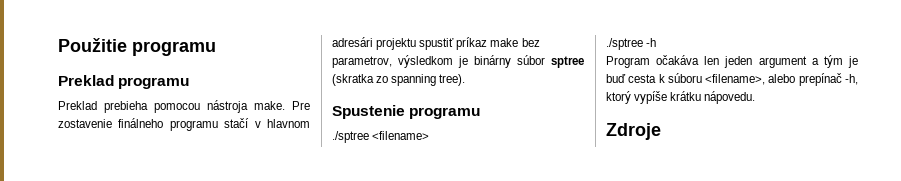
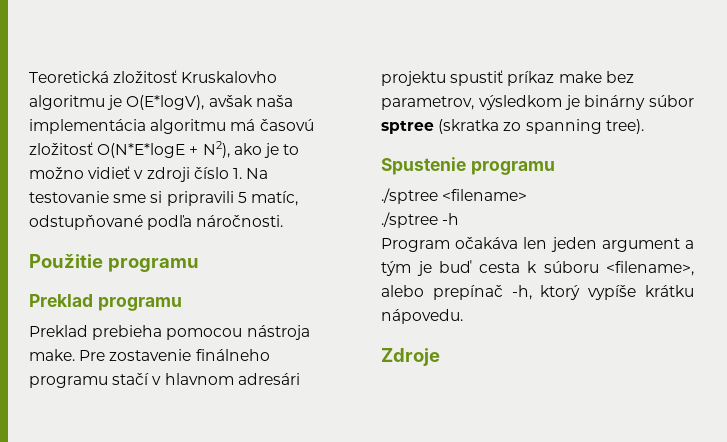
(58, 45) none -> [29,70,278,83] [29,95,293,110] [29,119,314,134] [29,141,300,158] [29,166,269,182] [29,191,298,206] [29,215,284,230] Teoretická zložitosť Kruskalovho algoritmu je O(E*logV), avšak naša implementácia algoritmu má časovú zložitosť O(N*E*logE + N2), ako je to možno vidieť v zdroji číslo 1. Na testovanie sme si pripravili 5 matíc, odstupňované podľa náročnosti. //

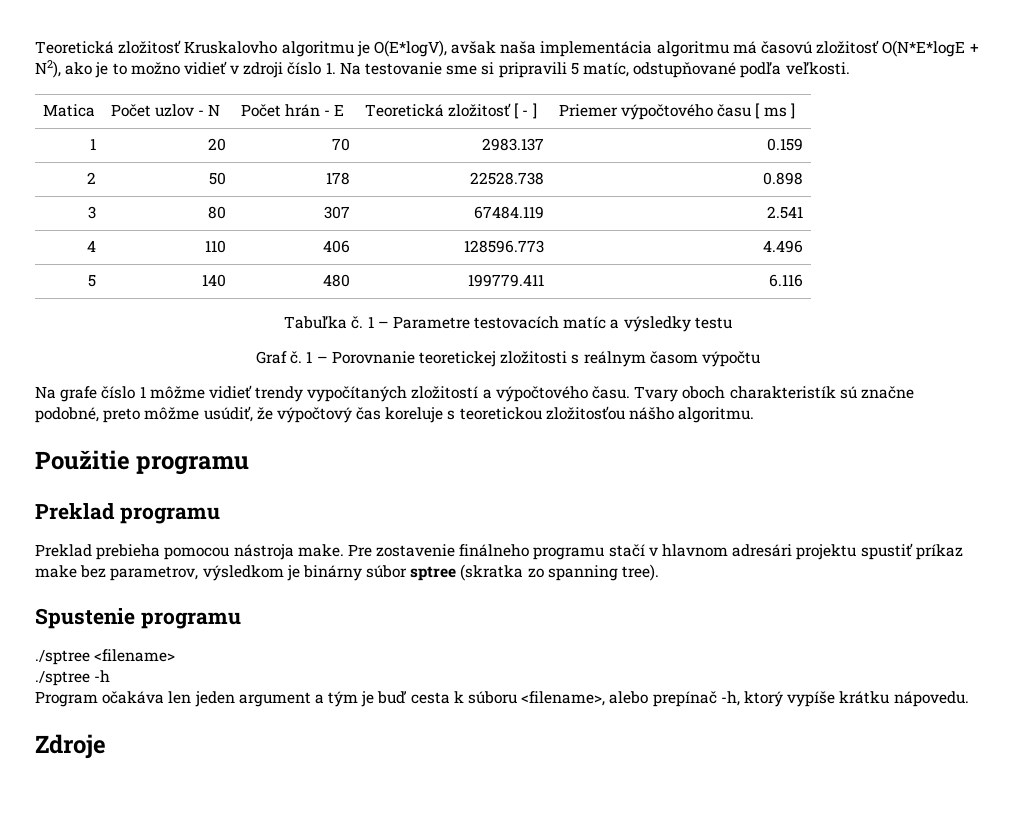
[196,215,284,227] náročnosti. -> [785,62,850,75] [42,104,95,117] [110,104,221,117] [240,104,345,117] [364,103,537,119] [558,103,795,120] [90,138,97,150] [208,138,227,151] [332,138,351,151] [482,138,545,151] [767,138,804,151] [87,172,97,184] [209,172,227,185] [326,172,351,185] [470,172,545,185] [763,172,804,185] [88,206,97,219] [208,206,227,219] [324,206,351,219] [474,206,545,219] [767,206,804,219] [87,240,97,252] [205,240,227,253] [323,240,351,253] [464,240,545,253] [763,240,804,253] [88,274,97,287] [202,274,227,287] [323,274,351,287] [468,274,545,287] [769,274,804,287] [284,316,732,332] [256,351,760,367] [35,385,914,402] [35,406,755,423] veľkosti. // Matica | Počet uzlov - N | Počet hrán - E | Teoretická zložitosť [ - ] | Priemer výpočtového času [ ms ] // 1 | 20 | 70 | 2983.137 | 0.159 // 2 | 50 | 178 | 22528.738 | 0.898 // 3 | 80 | 307 | 67484.119 | 2.541 // 4 | 110 | 406 | 128596.773 | 4.496 // 5 | 140 | 480 | 199779.411 | 6.116 // Tabuľka č. 1 – Parametre testovacích matíc a výsledky testu // Graf č. 1 – Porovnanie teoretickej zložitosti s reálnym časom výpočtu // Na grafe číslo 1 môžme vidieť trendy vypočítaných zložitostí a výpočtového času. Tvary oboch charakteristík sú značne podobné, preto môžme usúdiť, že výpočtový čas koreluje s teoretickou zložitosťou nášho algoritmu.

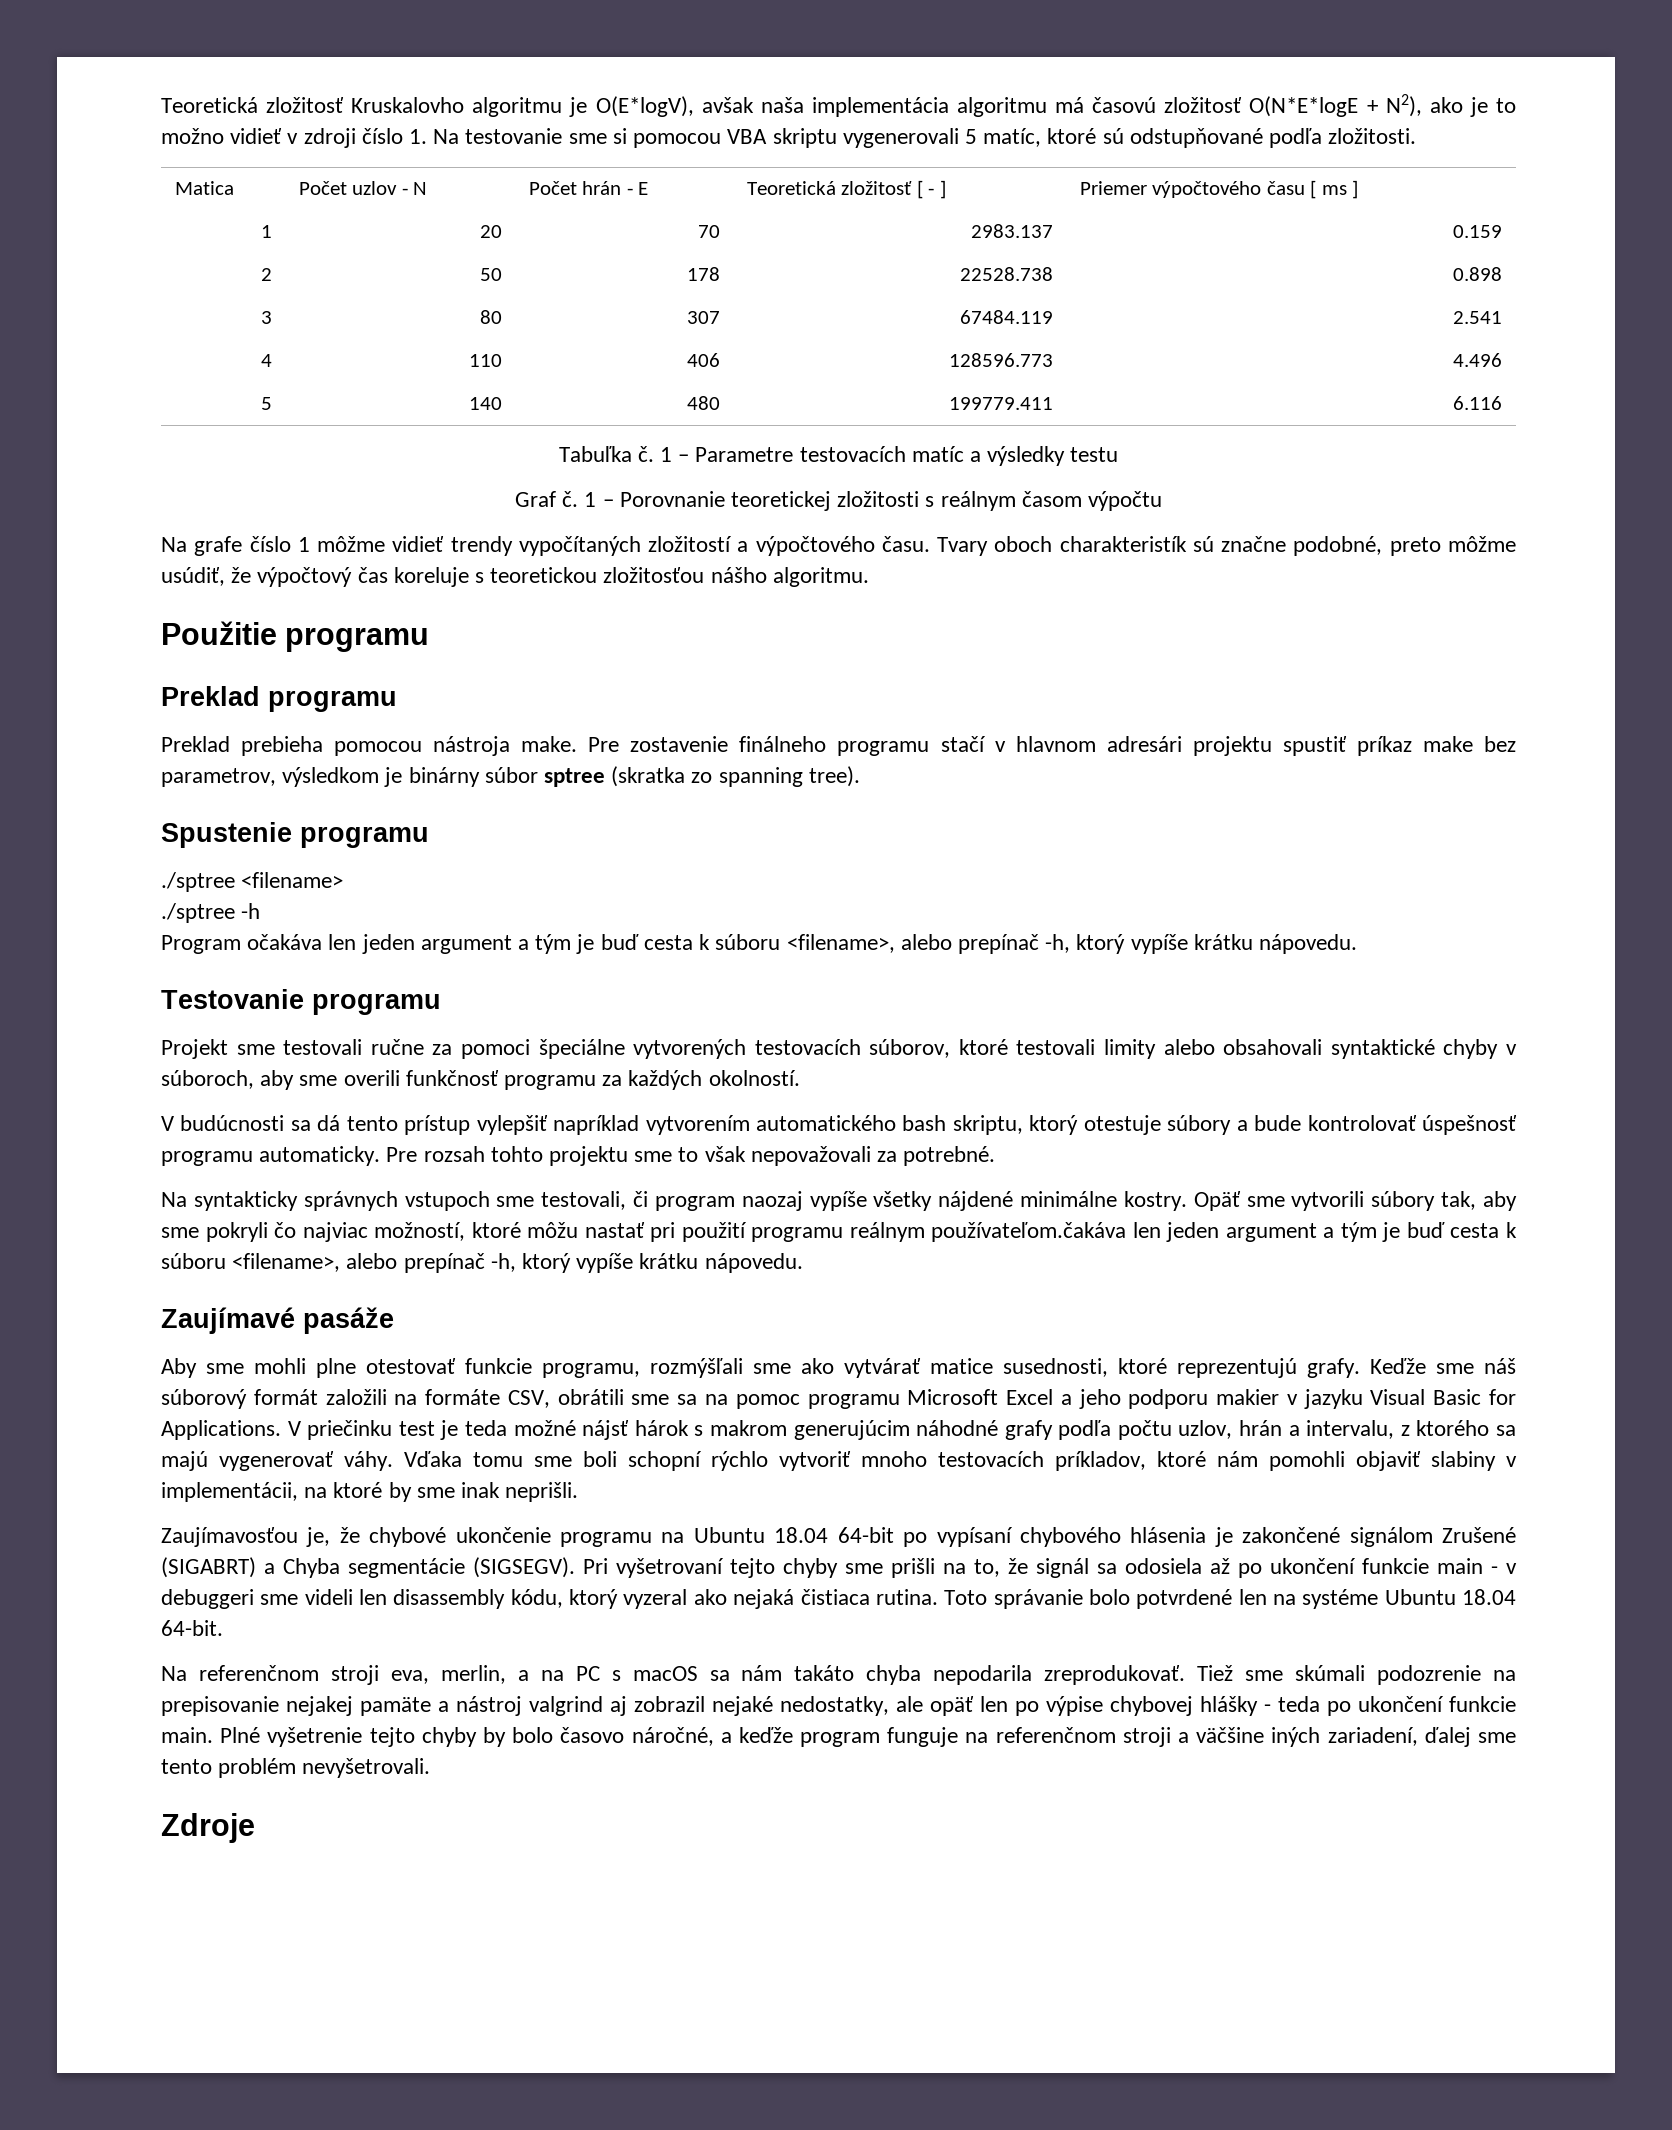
[498,62,629,78] pripravili 5 matíc, -> [633,128,1124,148] pomocou VBA skriptu vygenerovali 5 matíc, ktoré sú
[785,62,850,75] veľkosti. -> [1328,128,1417,144] zložitosti.
(969, 699) none -> [161,989,441,1015] [161,1039,1517,1059] [161,1070,800,1090] [161,1115,1517,1135] [161,1146,996,1166] [161,1191,1518,1211] [161,1222,1518,1242] [161,1253,803,1273] [161,1307,394,1334] [161,1358,1516,1378] [161,1389,1516,1409] [161,1420,1516,1440] [161,1451,1517,1471] [161,1482,579,1502] [161,1527,1516,1547] [161,1557,1517,1578] [161,1589,1516,1609] [161,1620,223,1636] [161,1665,1517,1685] [161,1696,1516,1716] [161,1727,1516,1747] [161,1758,431,1778] // Testovanie programu // Projekt sme testovali ručne za pomoci špeciálne vytvorených testovacích súborov, ktoré testovali limity alebo obsahovali syntaktické chyby v súboroch, aby sme overili funkčnosť programu za každých okolností. // V budúcnosti sa dá tento prístup vylepšiť napríklad vytvorením automatického bash skriptu, ktorý otestuje súbory a bude kontrolovať úspešnosť programu automaticky. Pre rozsah tohto projektu sme to však nepovažovali za potrebné. // Na syntakticky správnych vstupoch sme testovali, či program naozaj vypíše všetky nájdené minimálne kostry. Opäť sme vytvorili súbory tak, aby sme pokryli čo najviac možností, ktoré môžu nastať pri použití programu reálnym používateľom.čakáva len jeden argument a tým je buď cesta k súboru <filename>, alebo prepínač -h, ktorý vypíše krátku nápovedu. // Zaujímavé pasáže // Aby sme mohli plne otestovať funkcie programu, rozmýšľali sme ako vytvárať matice susednosti, ktoré reprezentujú grafy. Keďže sme náš súborový formát založili na formáte CSV, obrátili sme sa na pomoc programu Microsoft Excel a jeho podporu makier v jazyku Visual Basic for Applications. V priečinku test je teda možné nájsť hárok s makrom generujúcim náhodné grafy podľa počtu uzlov, hrán a intervalu, z ktorého sa majú vygenerovať váhy. Vďaka tomu sme boli schopní rýchlo vytvoriť mnoho testovacích príkladov, ktoré nám pomohli objaviť slabiny v implementácii, na ktoré by sme inak neprišli. // Zaujímavosťou je, že chybové ukončenie programu na Ubuntu 18.04 64-bit po vypísaní chybového hlásenia je zakončené signálom Zrušené (SIGABRT) a Chyba segmentácie (SIGSEGV). Pri vyšetrovaní tejto chyby sme prišli na to, že signál sa odosiela až po ukončení funkcie main - v debuggeri sme videli len disassembly kódu, ktorý vyzeral ako nejaká čistiaca rutina. Toto správanie bolo potvrdené len na systéme Ubuntu 18.04 64-bit. // Na referenčnom stroji eva, merlin, a na PC s macOS sa nám takáto chyba nepodarila zreprodukovať. Tiež sme skúmali podozrenie na prepisovanie nejakej pamäte a nástroj valgrind aj zobrazil nejaké nedostatky, ale opäť len po výpise chybovej hlášky - teda po ukončení funkcie main. Plné vyšetrenie tejto chyby by bolo časovo náročné, a keďže program funguje na referenčnom stroji a väčšine iných zariadení, ďalej sme tento problém nevyšetrovali.

